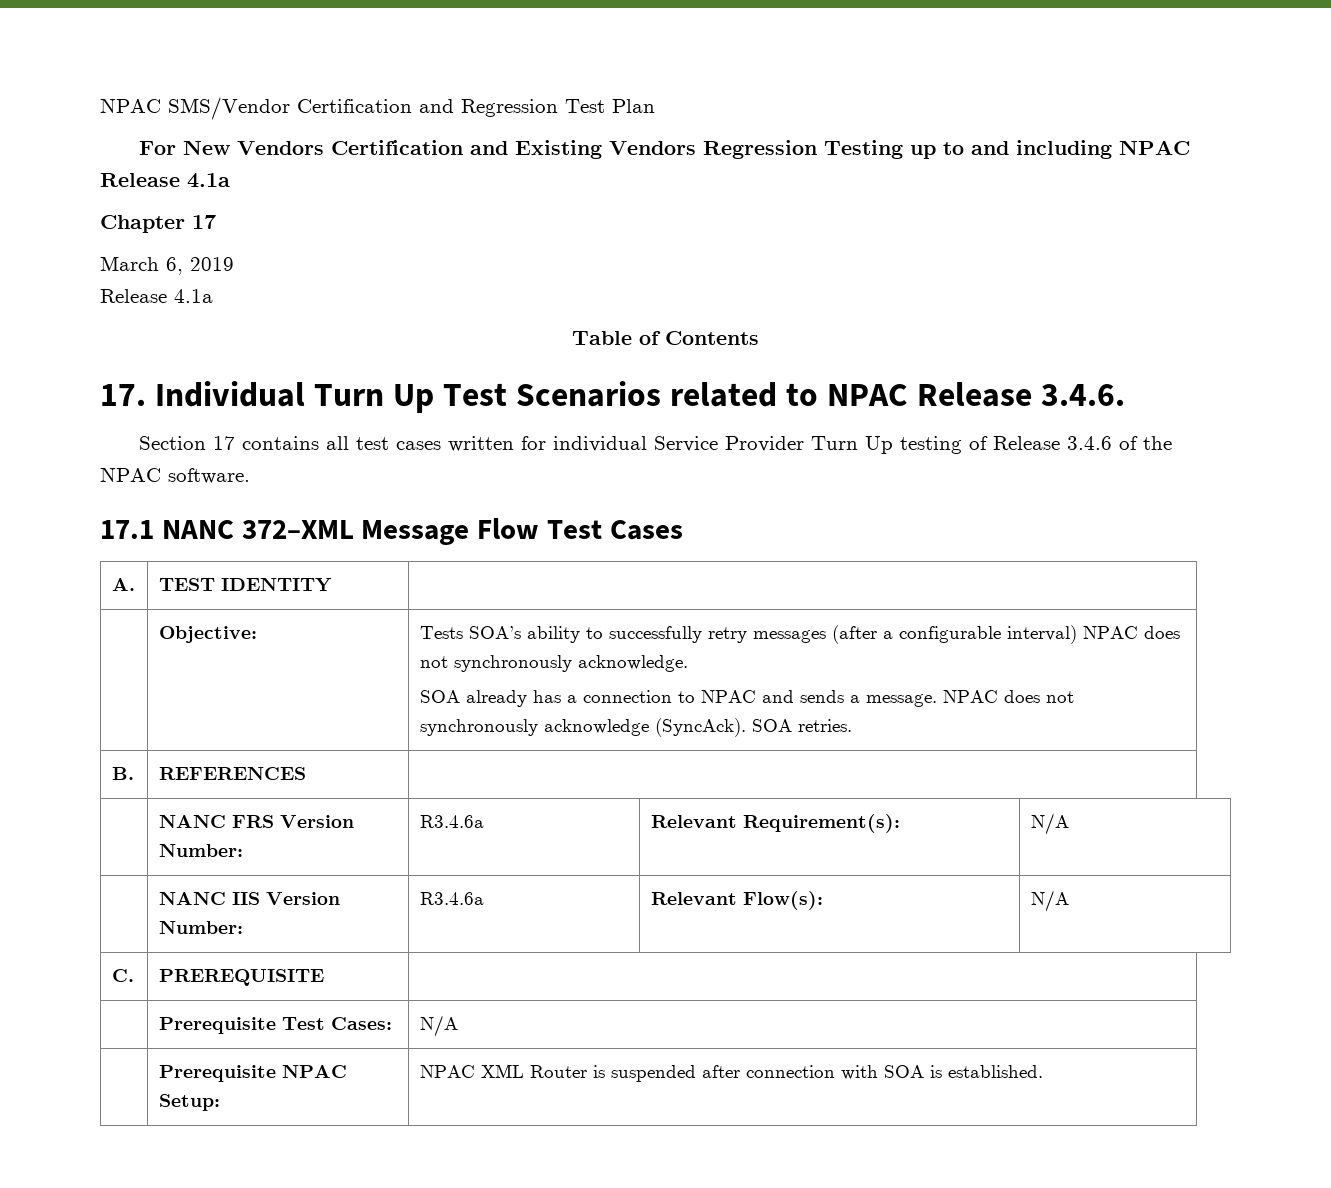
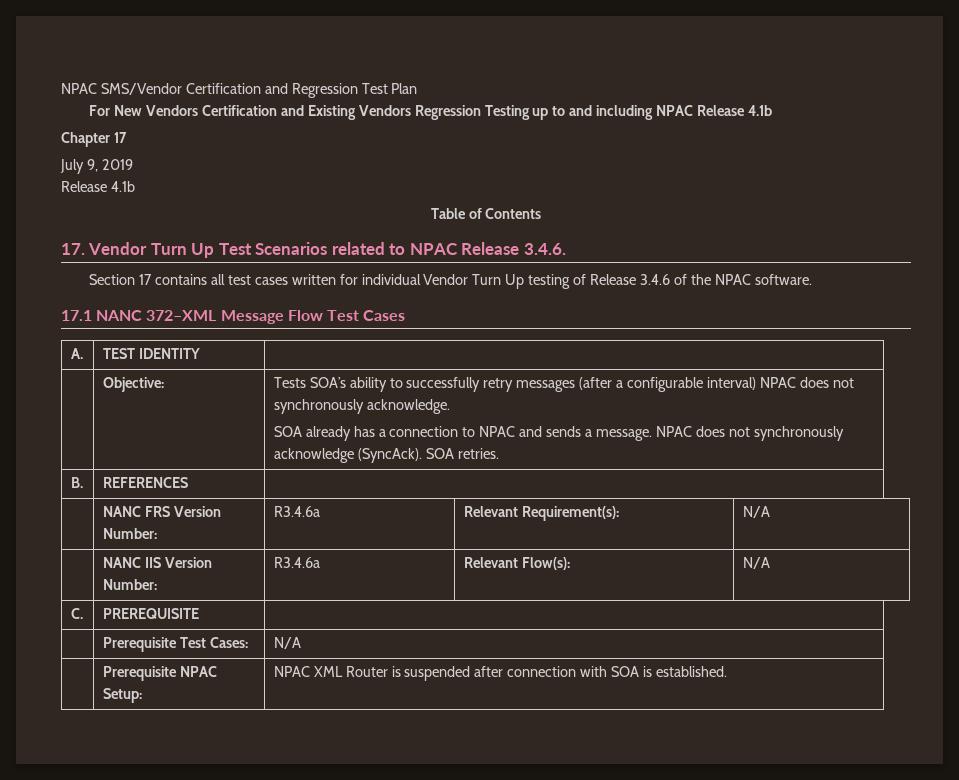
[187,173,230,188] 4.1a -> [747,105,772,116] 4.1b
[100,256,183,275] March 6, -> [60,159,98,174] July 9,
[174,289,213,303] 4.1a -> [110,181,135,192] 4.1b
[155,381,306,407] Individual -> [88,242,148,255] Vendor
[654,436,805,452] Service Provider -> [423,274,469,285] Vendor

